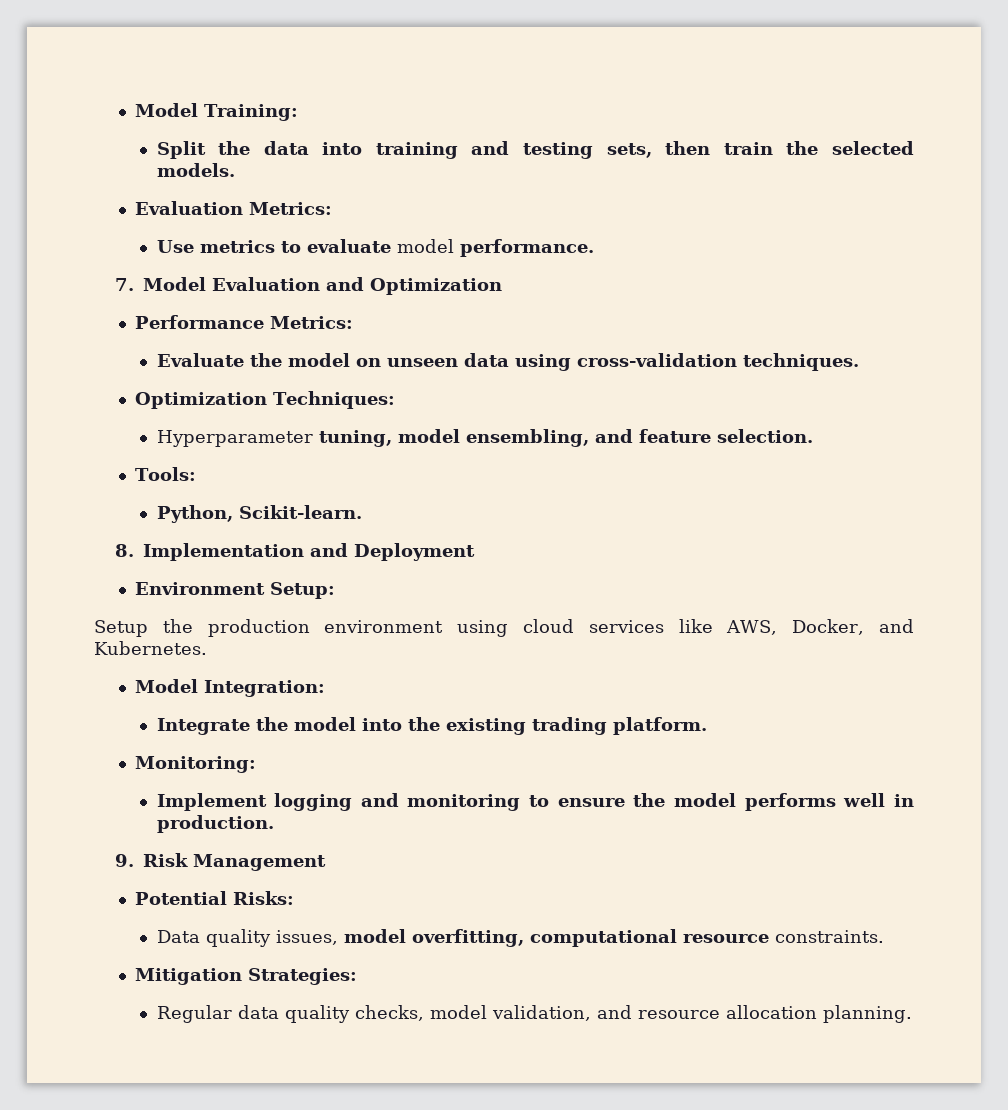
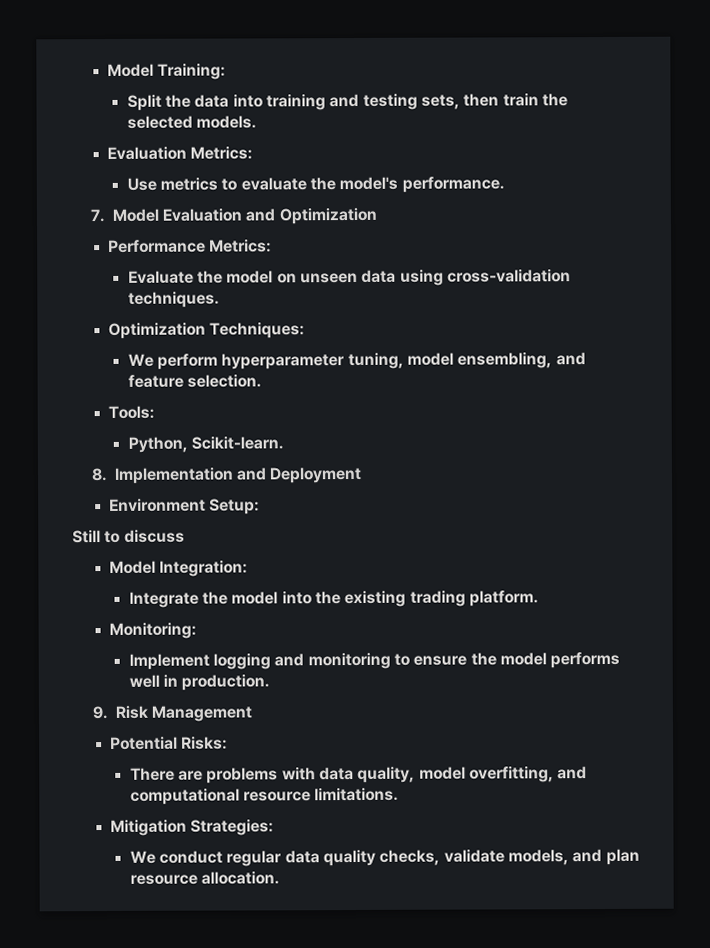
[396,239,454,253] model -> [309,176,399,191] the model's
[156,430,313,447] Hyperparameter -> [127,353,346,370] We perform hyperparameter
[94,619,915,637] [94,641,207,655] Setup the production environment using cloud services like AWS, Docker, and Kubernetes. -> [72,529,185,544] Still to discuss
[156,929,338,947] Data quality issues, -> [129,766,416,784] There are problems with data quality,
(524, 938) none -> [557,766,588,780] and
[774,930,884,943] constraints. -> [314,787,400,802] limitations.
[156,1005,912,1023] Regular data quality checks, model validation, and resource allocation planning. -> [129,848,640,867] [129,871,281,885] We conduct regular data quality checks, validate models, and plan resource allocation.

